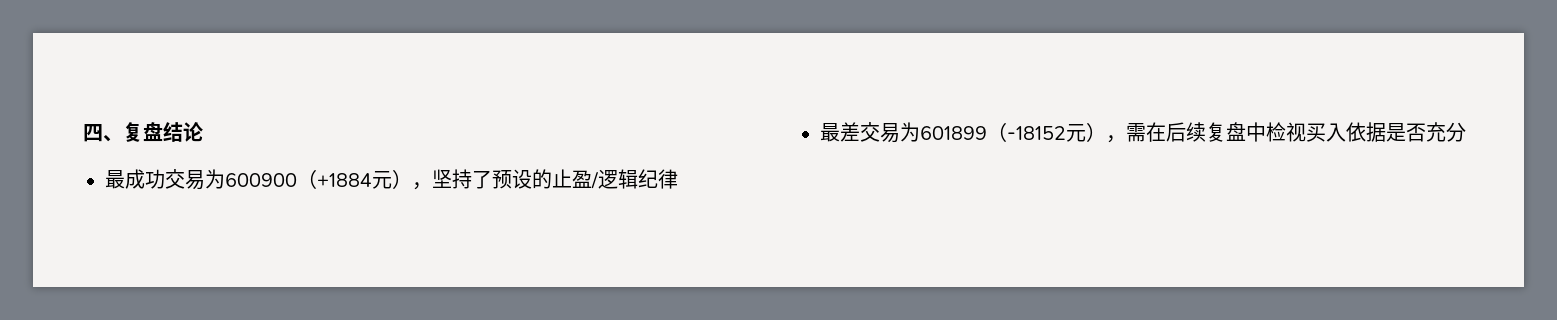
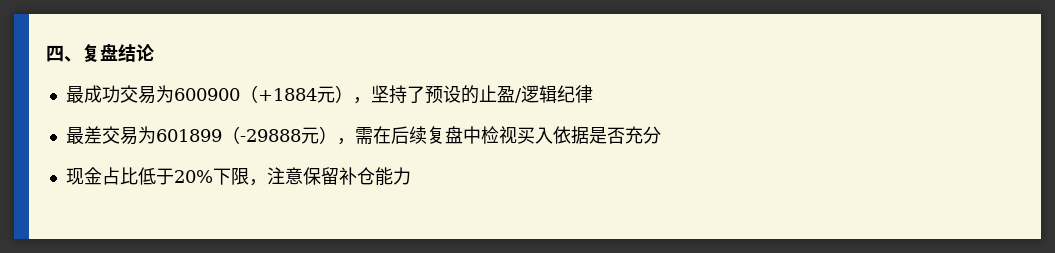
[1007,126,1066,140] -18152 -> [239,129,301,142] -29888
(1466, 132) none -> [65,167,411,186] // 现金占比低于20%下限，注意保留补仓能力

